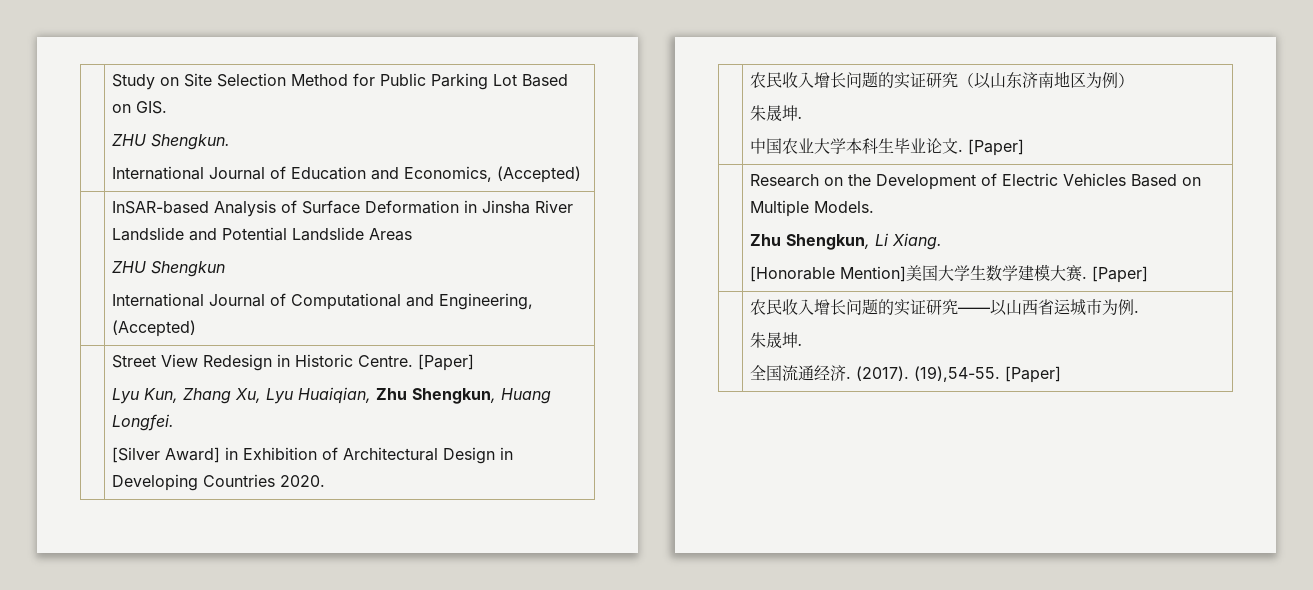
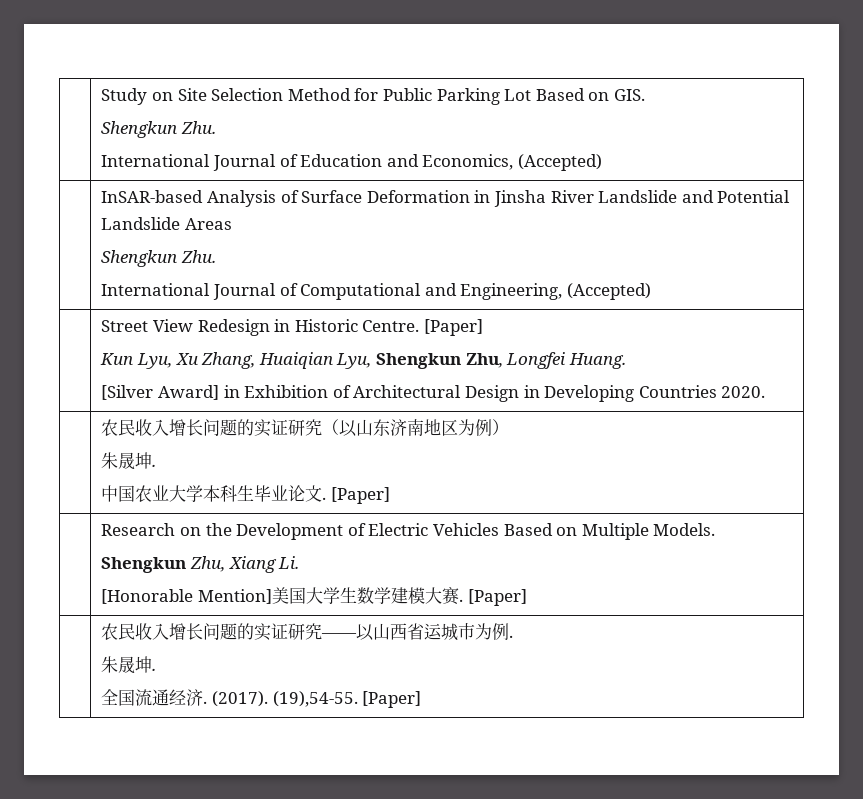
[112,134,231,150] ZHU Shengkun. -> [101,121,217,138] Shengkun Zhu.
[112,261,226,277] ZHU Shengkun -> [101,250,217,267] Shengkun Zhu.
[112,387,552,404] [112,414,175,431] Lyu Kun, Zhang Xu, Lyu Huaiqian, Zhu Shengkun, Huang Longfei. -> [100,352,626,369] Kun Lyu, Xu Zhang, Huaiqian Lyu, Shengkun Zhu, Longfei Huang.
[750,233,943,250] Zhu Shengkun, Li Xiang. -> [101,556,300,573] Shengkun Zhu, Xiang Li.

